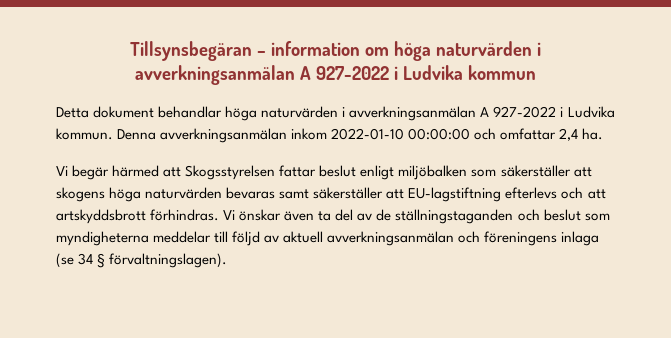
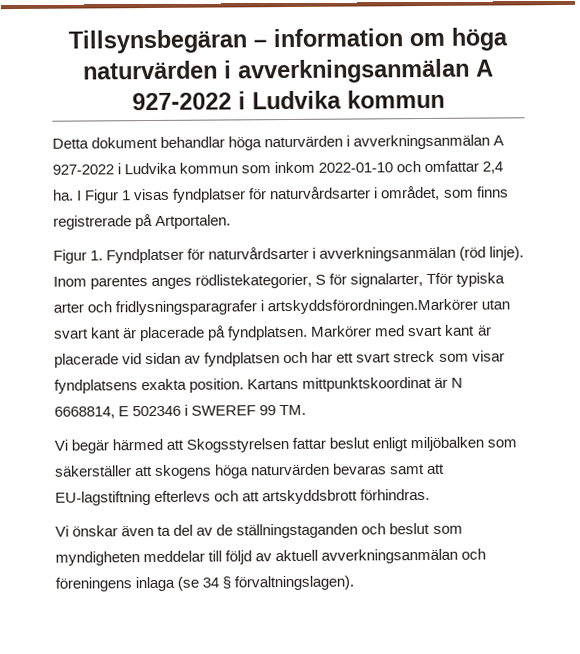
[56,128,288,143] kommun. Denna avverkningsanmälan -> [179,162,272,174] kommun som
[408,128,471,140] 00:00:00 -> (394, 167) none
(604, 134) none -> [76,185,509,204] [53,213,232,230] [53,246,525,264] [53,272,506,290] [53,298,511,316] [54,324,492,342] [54,350,505,368] [54,376,464,394] [54,404,307,419] I Figur 1 visas fyndplatser för naturvårdsarter i området, som finns registrerade på Artportalen. // Figur 1. Fyndplatser för naturvårdsarter i avverkningsanmälan (röd linje). Inom parentes anges rödlistekategorier, S för signalarter, Tför typiska arter och fridlysningsparagrafer i artskyddsförordningen.Markörer utan svart kant är placerade på fyndplatsen. Markörer med svart kant är placerade vid sidan av fyndplatsen och har ett svart streck som visar fyndplatsens exakta position. Kartans mittpunktskoordinat är N 6668814, E 502346 i SWEREF 99 TM.
[313,187,384,199] säkerställer -> (426, 469) none
(220, 215) none -> (431, 494) //
[56,231,149,246] myndigheterna -> [55,551,140,566] myndigheten

